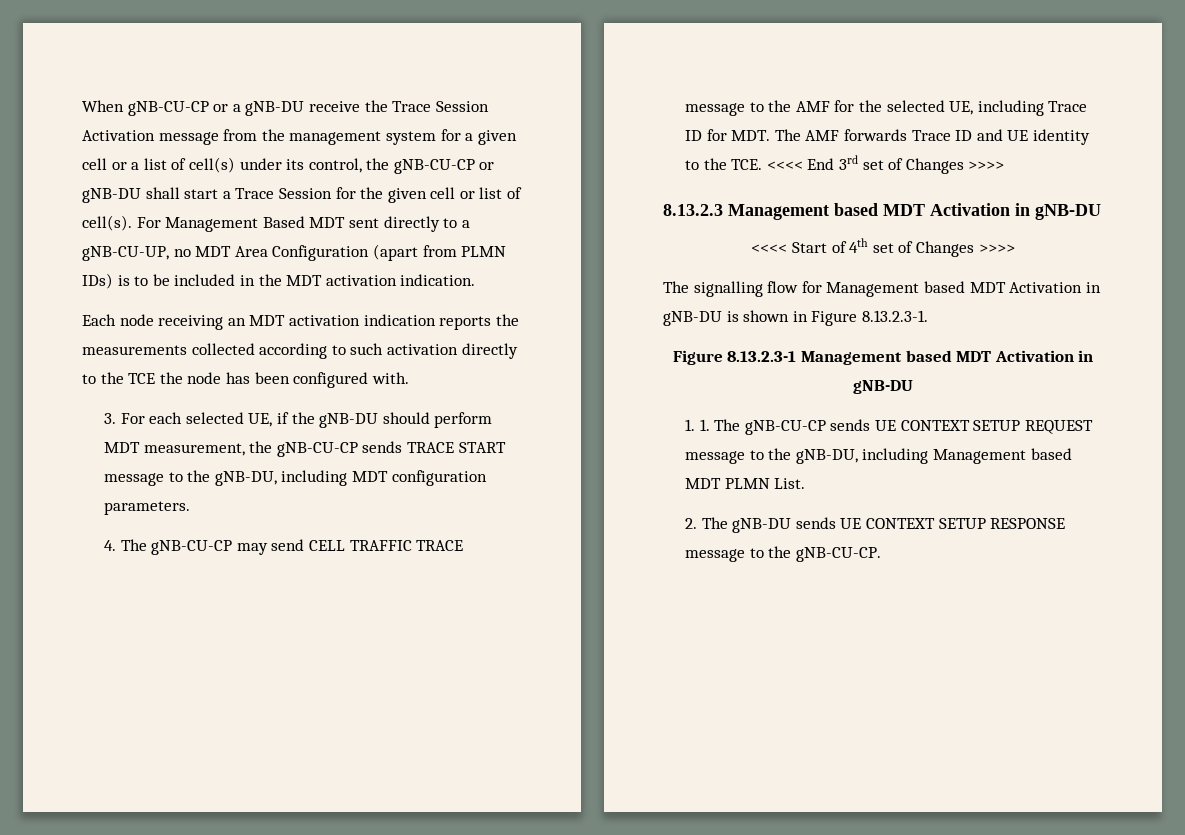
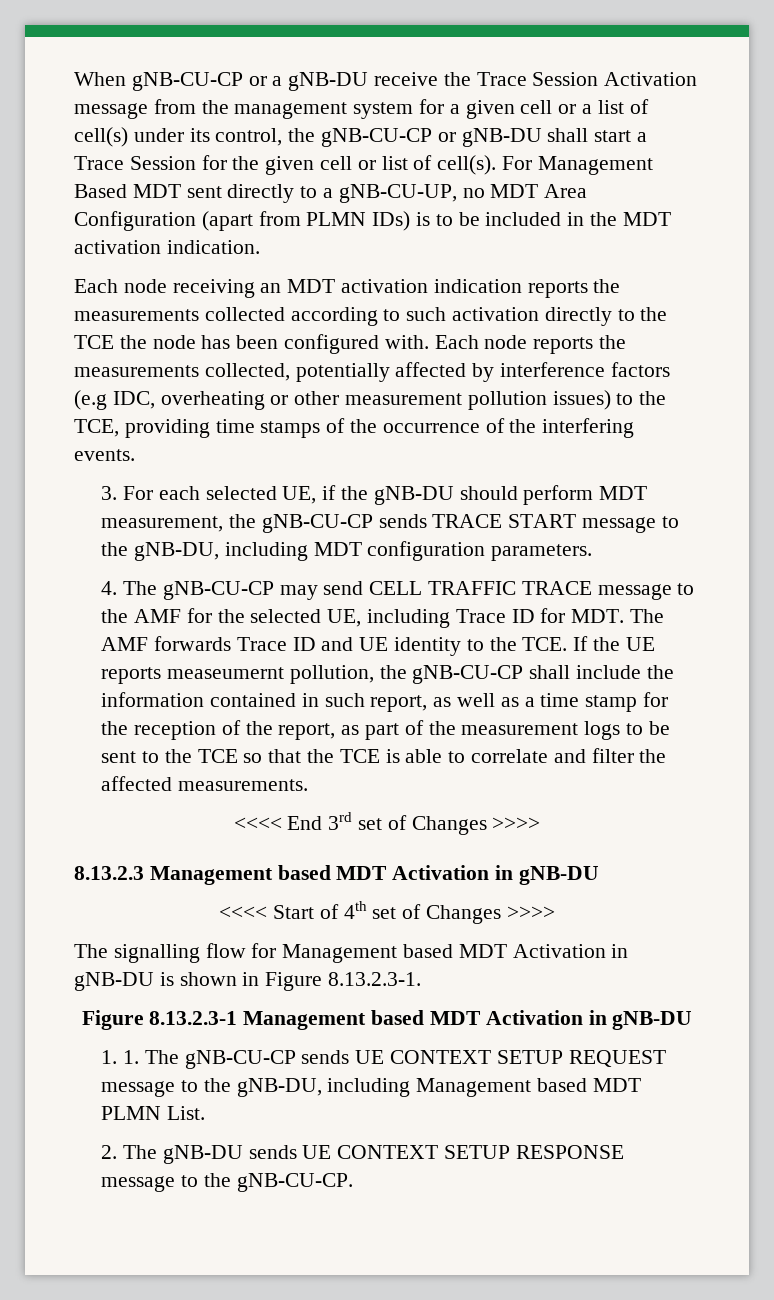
(409, 378) none -> [434,335,627,354] [74,362,670,382] [74,390,667,410] [74,418,635,438] [74,449,135,461] Each node reports the measurements collected, potentially affected by interference factors (e.g IDC, overheating or other measurement pollution issues) to the TCE, providing time stamps of the occurrence of the interfering events.
(763, 164) none -> [573,636,655,651] [101,665,674,684] [101,692,668,712] [101,720,670,740] [101,748,667,763] [101,776,308,791] If the UE reports measeumernt pollution, the gNB-CU-CP shall include the information contained in such report, as well as a time stamp for the reception of the report, as part of the measurement logs to be sent to the TCE so that the TCE is able to correlate and filter the affected measurements. //

